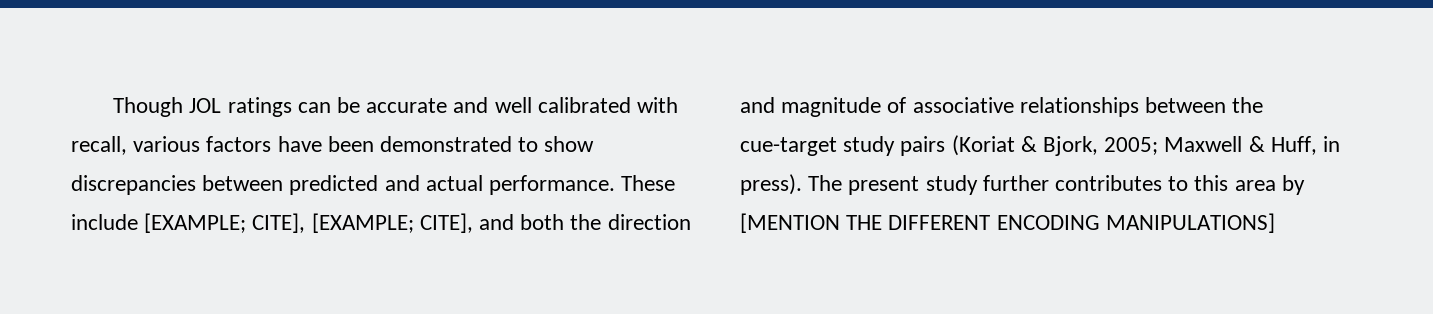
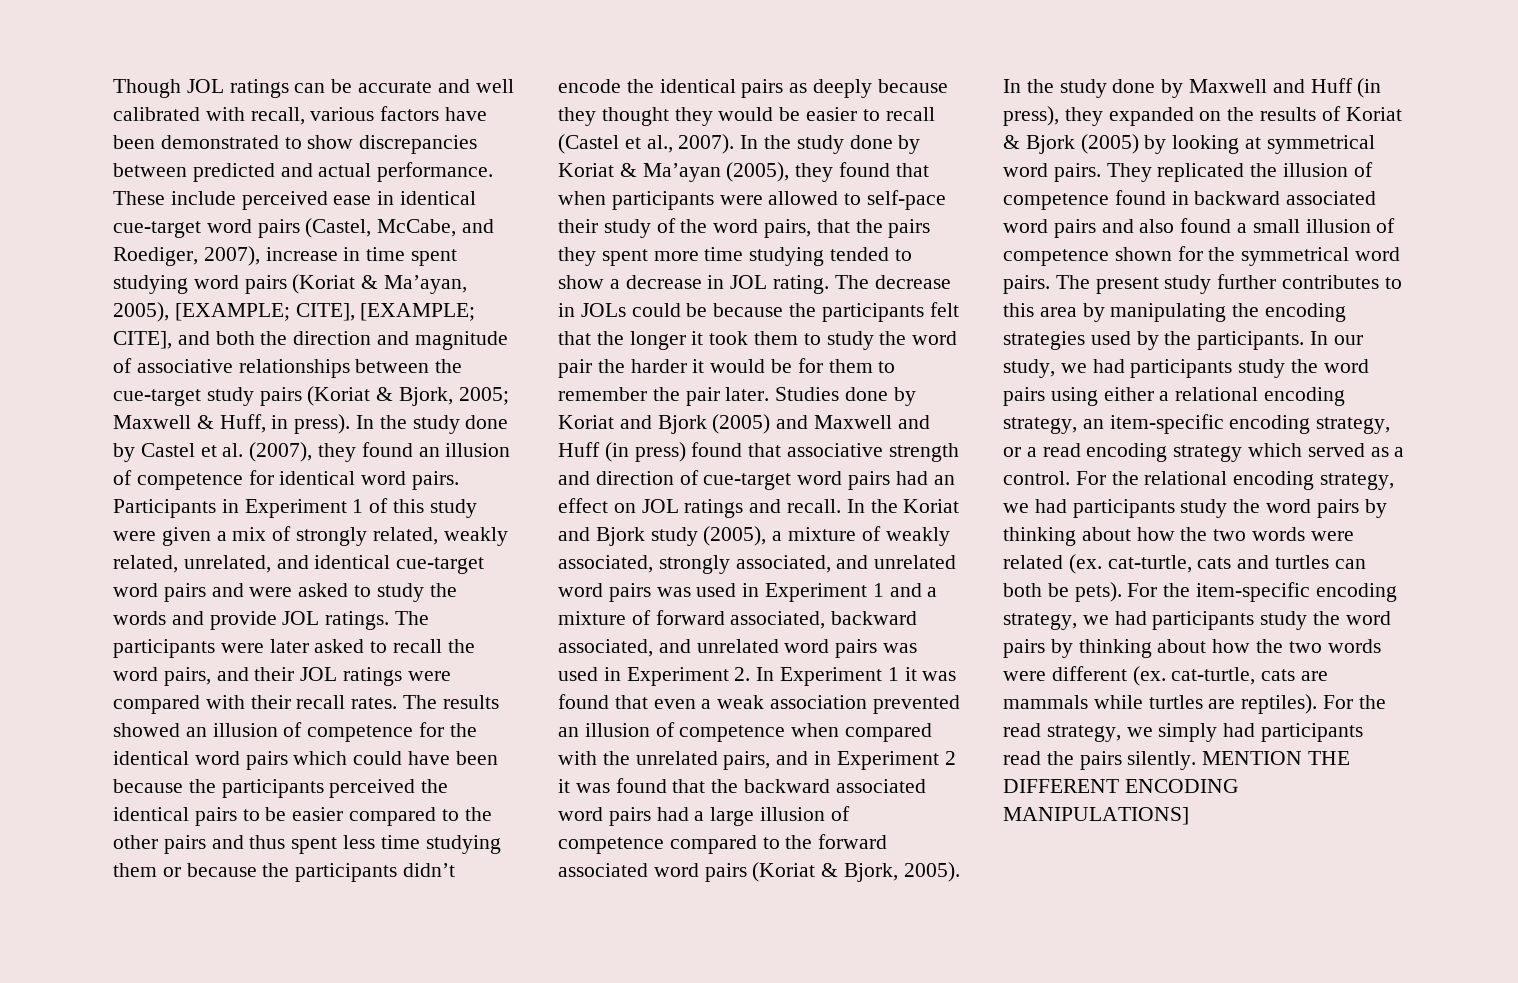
(138, 222) none -> [241,191,477,210] [113,218,495,238] [113,246,458,266] [113,274,468,294] [113,302,169,322] perceived ease in identical cue-target word pairs (Castel, McCabe, and Roediger, 2007), increase in time spent studying word pairs (Koriat & Ma’ayan, 2005),
(802, 184) none -> [356,415,509,434] [113,442,511,462] [113,470,460,490] [113,498,477,518] [113,526,508,546] [113,555,485,574] [113,583,457,602] [113,611,430,630] [113,639,475,658] [113,667,451,686] [113,695,499,714] [113,722,477,742] [113,751,498,770] [113,779,449,798] [113,807,492,826] [113,835,501,854] [113,863,456,882] [558,79,948,98] [558,107,935,126] [558,134,921,154] [558,162,929,182] [558,190,947,210] [558,218,931,238] [558,247,912,266] [558,275,951,294] [558,302,959,322] [558,331,958,350] [558,358,896,378] [558,387,916,406] [558,414,930,434] [558,442,959,462] [558,470,955,490] [558,498,960,518] [558,526,950,546] [558,555,957,574] [558,583,938,602] [558,610,918,629] [558,639,918,658] [558,667,957,686] [558,694,960,714] [558,722,933,742] [558,751,956,770] [558,778,926,793] [558,806,850,826] [558,834,888,854] [558,862,960,882] [1003,78,1382,98] [1003,106,1402,126] [1003,134,1375,154] [1003,162,1373,182] [1003,190,1377,210] [1003,218,1396,238] [1003,246,1401,266] [1003,275,1050,294] In the study done by Castel et al. (2007), they found an illusion of competence for identical word pairs. Participants in Experiment 1 of this study were given a mix of strongly related, weakly related, unrelated, and identical cue-target word pairs and were asked to study the words and provide JOL ratings. The participants were later asked to recall the word pairs, and their JOL ratings were compared with their recall rates. The results showed an illusion of competence for the identical word pairs which could have been because the participants perceived the identical pairs to be easier compared to the other pairs and thus spent less time studying them or because the participants didn’t encode the identical pairs as deeply because they thought they would be easier to recall (Castel et al., 2007). In the study done by Koriat & Ma’ayan (2005), they found that when participants were allowed to self-pace their study of the word pairs, that the pairs they spent more time studying tended to show a decrease in JOL rating. The decrease in JOLs could be because the participants felt that the longer it took them to study the word pair the harder it would be for them to remember the pair later. Studies done by Koriat and Bjork (2005) and Maxwell and Huff (in press) found that associative strength and direction of cue-target word pairs had an effect on JOL ratings and recall. In the Koriat and Bjork study (2005), a mixture of weakly associated, strongly associated, and unrelated word pairs was used in Experiment 1 and a mixture of forward associated, backward associated, and unrelated word pairs was used in Experiment 2. In Experiment 1 it was found that even a weak association prevented an illusion of competence when compared with the unrelated pairs, and in Experiment 2 it was found that the backward associated word pairs had a large illusion of competence compared to the forward associated word pairs (Koriat & Bjork, 2005). In the study done by Maxwell and Huff (in press), they expanded on the results of Koriat & Bjork (2005) by looking at symmetrical word pairs. They replicated the illusion of competence found in backward associated word pairs and also found a small illusion of competence shown for the symmetrical word pairs.
[740,213,840,233] [MENTION -> [1110,303,1347,322] [1003,331,1363,350] [1003,359,1369,378] [1003,387,1346,406] [1003,414,1391,434] [1003,443,1405,462] [1003,471,1395,490] [1003,499,1387,518] [1003,527,1354,546] [1003,554,1366,574] [1003,582,1397,602] [1003,611,1391,630] [1003,639,1381,658] [1003,666,1329,686] [1003,694,1386,714] [1003,723,1364,742] [1003,751,1303,770] manipulating the encoding strategies used by the participants. In our study, we had participants study the word pairs using either a relational encoding strategy, an item-specific encoding strategy, or a read encoding strategy which served as a control. For the relational encoding strategy, we had participants study the word pairs by thinking about how the two words were related (ex. cat-turtle, cats and turtles can both be pets). For the item-specific encoding strategy, we had participants study the word pairs by thinking about how the two words were different (ex. cat-turtle, cats are mammals while turtles are reptiles). For the read strategy, we simply had participants read the pairs silently. MENTION

